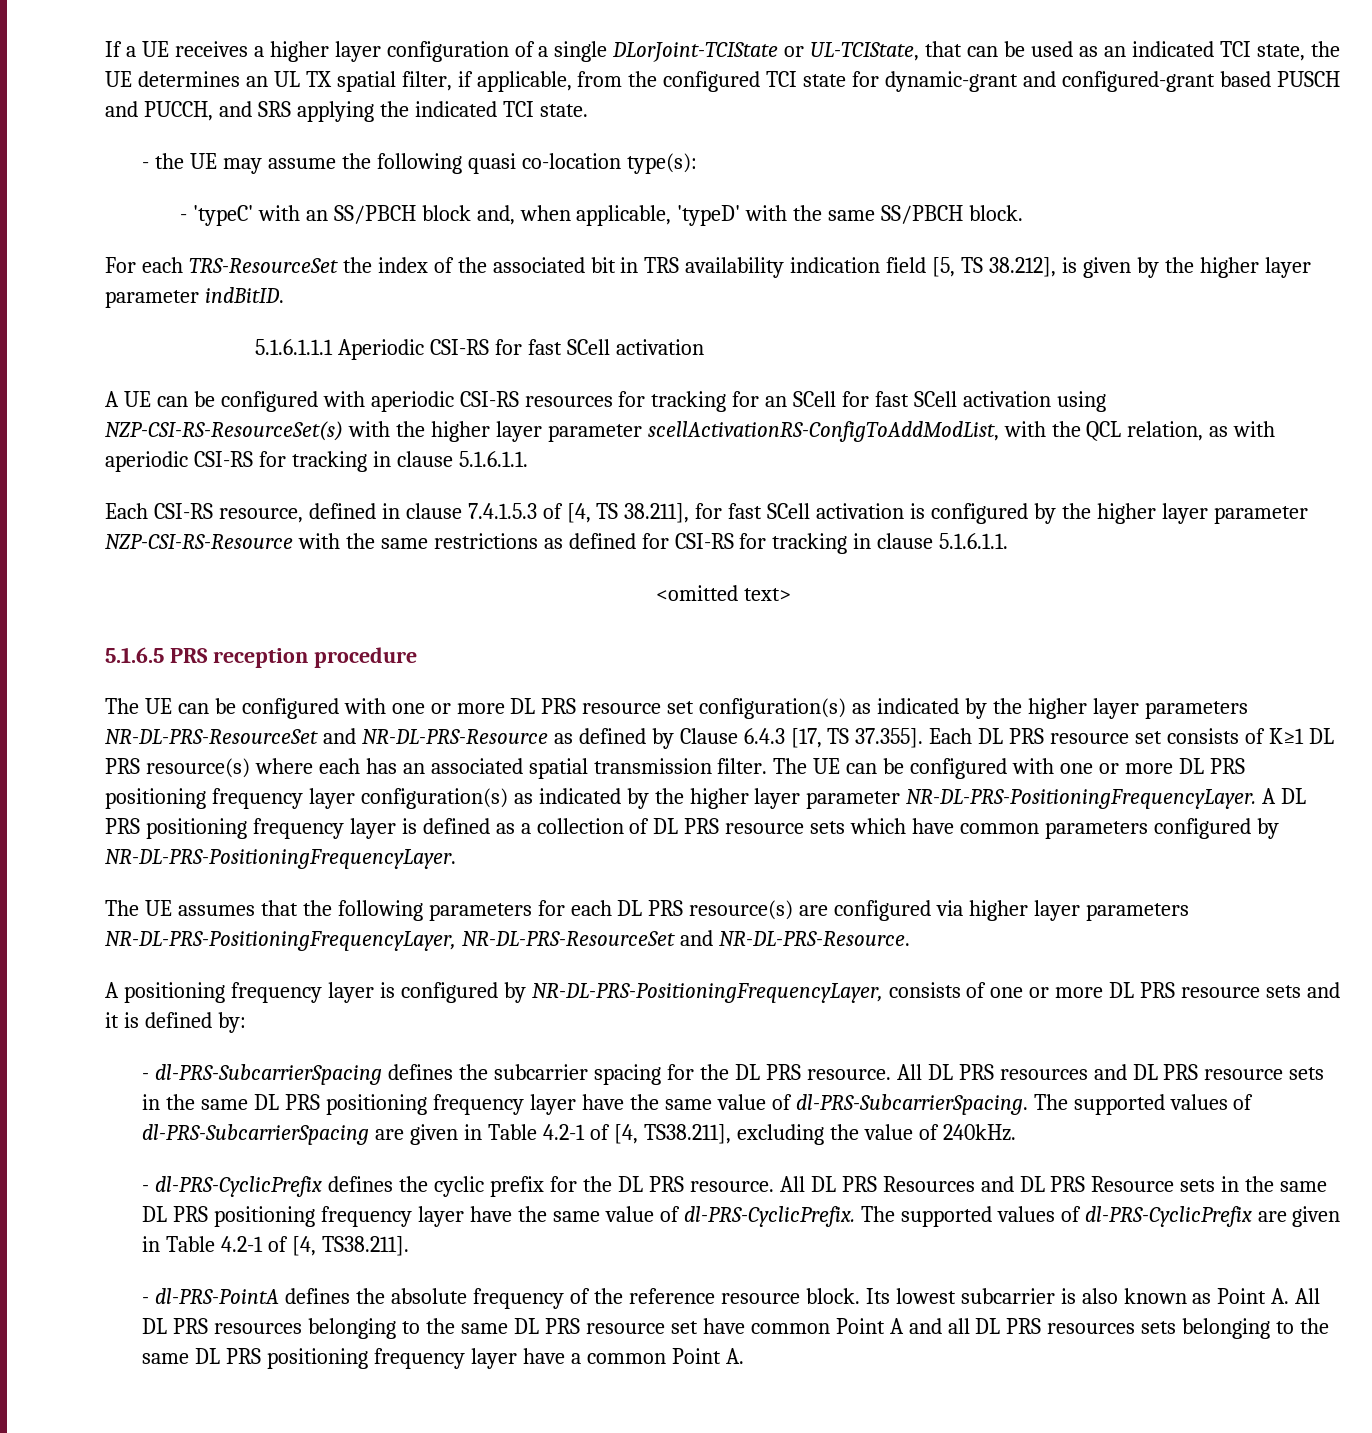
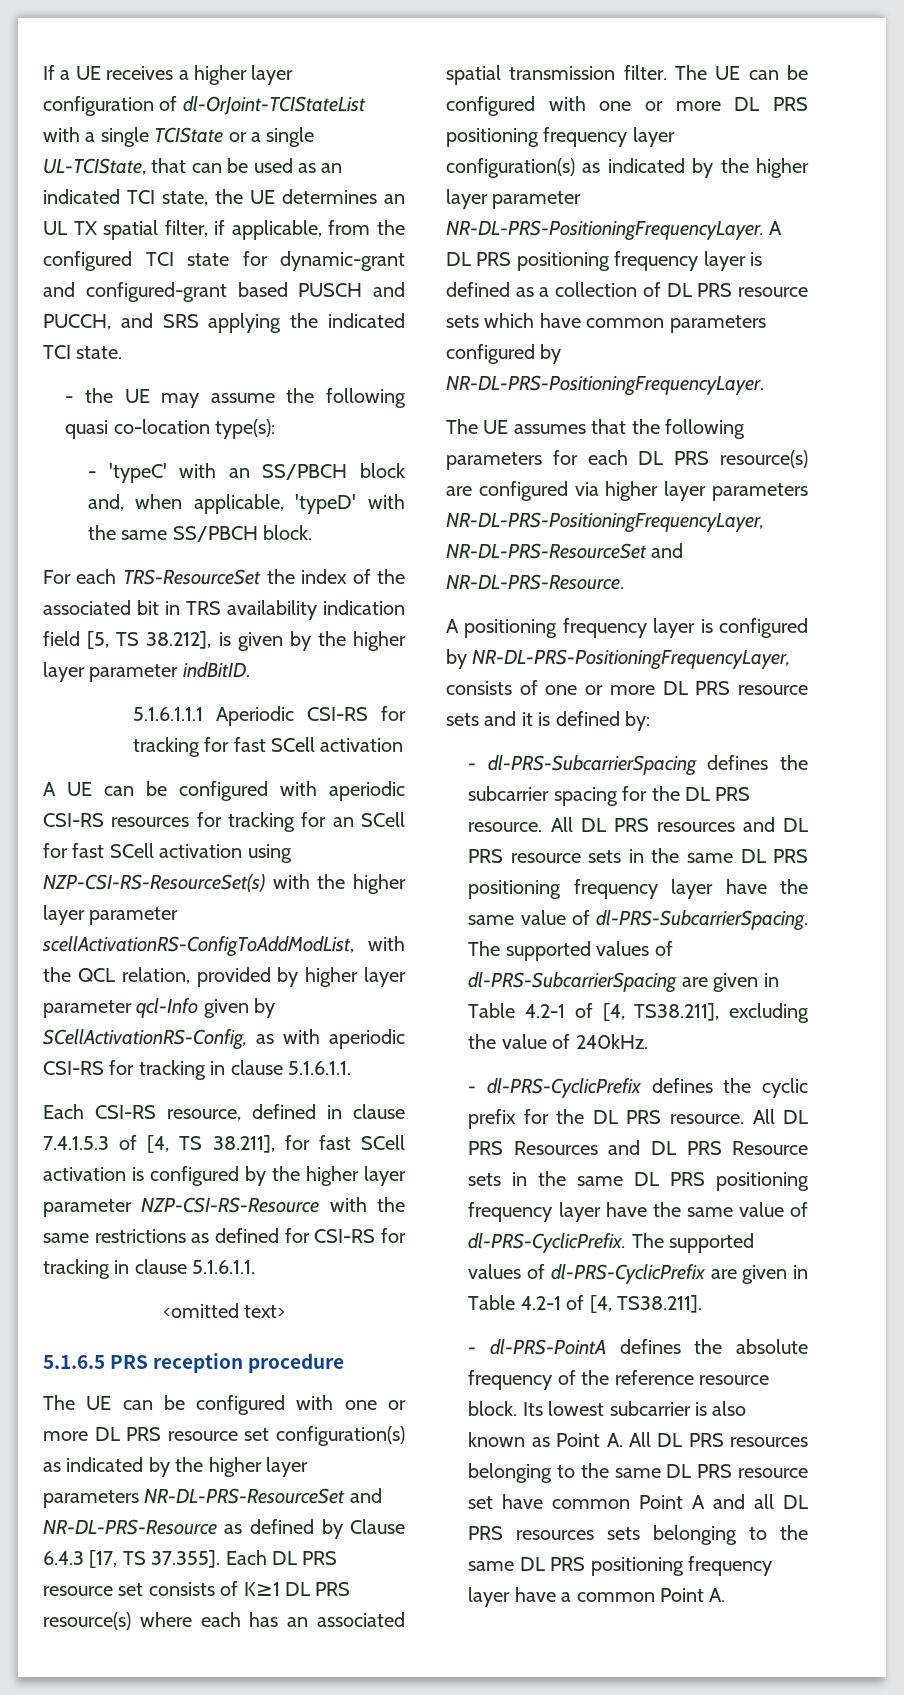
[538,41,805,62] a single DLorJoint-TCIState or -> [182,96,366,115] [43,127,315,147] dl-OrJoint-TCIStateList with a single TCIState or a single
(522, 347) none -> [132,737,230,757] tracking for
(1204, 431) none -> [196,967,406,987] [43,998,276,1018] [43,1029,247,1050] provided by higher layer parameter qcl-Info given by SCellActivationRS-Config,

